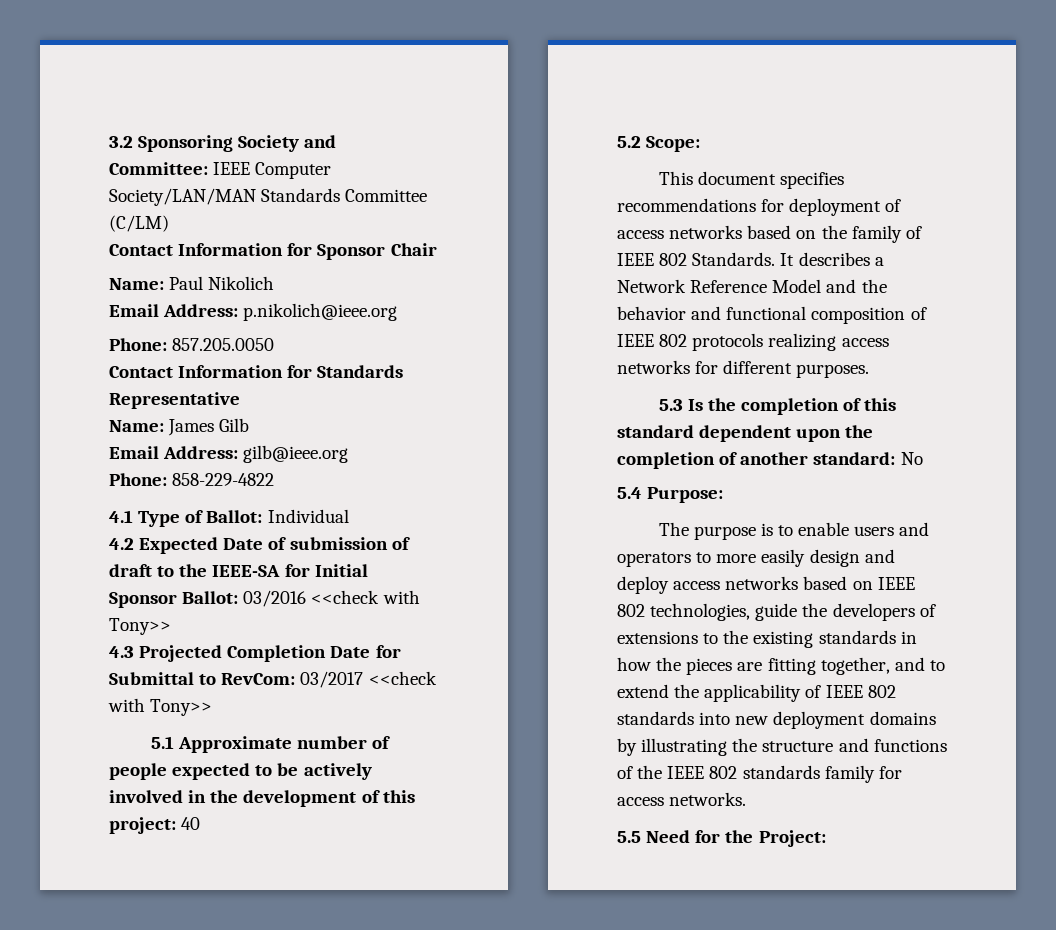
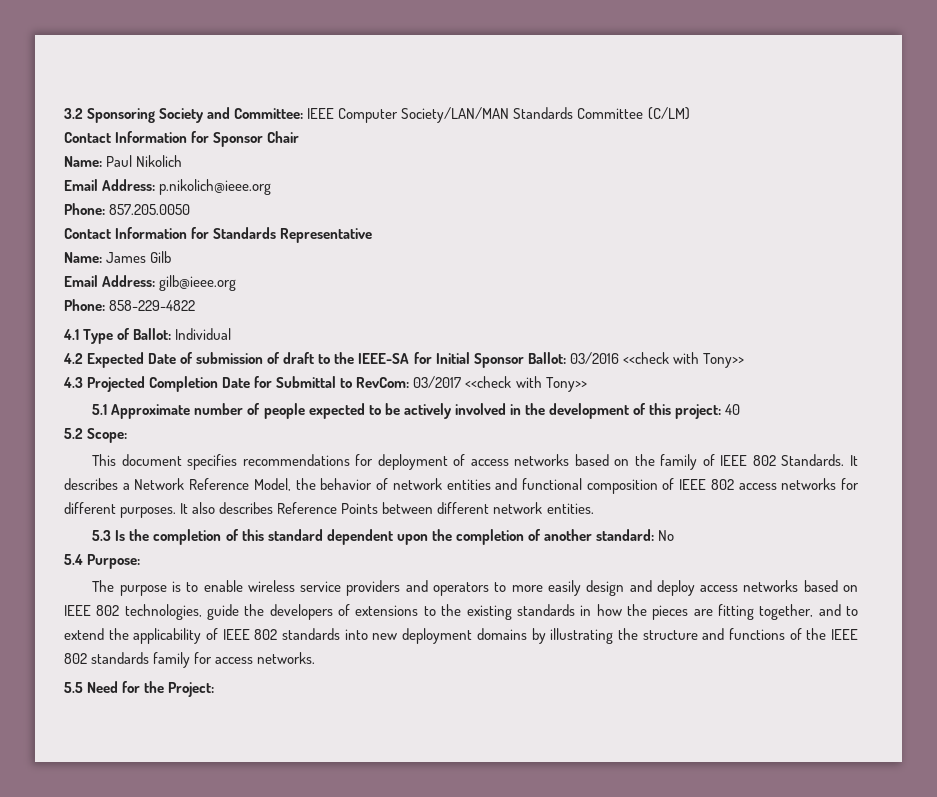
[772,279,887,293] [617,306,686,320] Model and the behavior -> [253,478,491,491] Model, the behavior of network entities
[692,333,837,351] protocols realizing -> (734, 484) none
(870, 371) none -> [180,502,594,514] It also describes Reference Points between different network entities.
[854,526,895,536] users -> [247,580,401,596] wireless service providers

